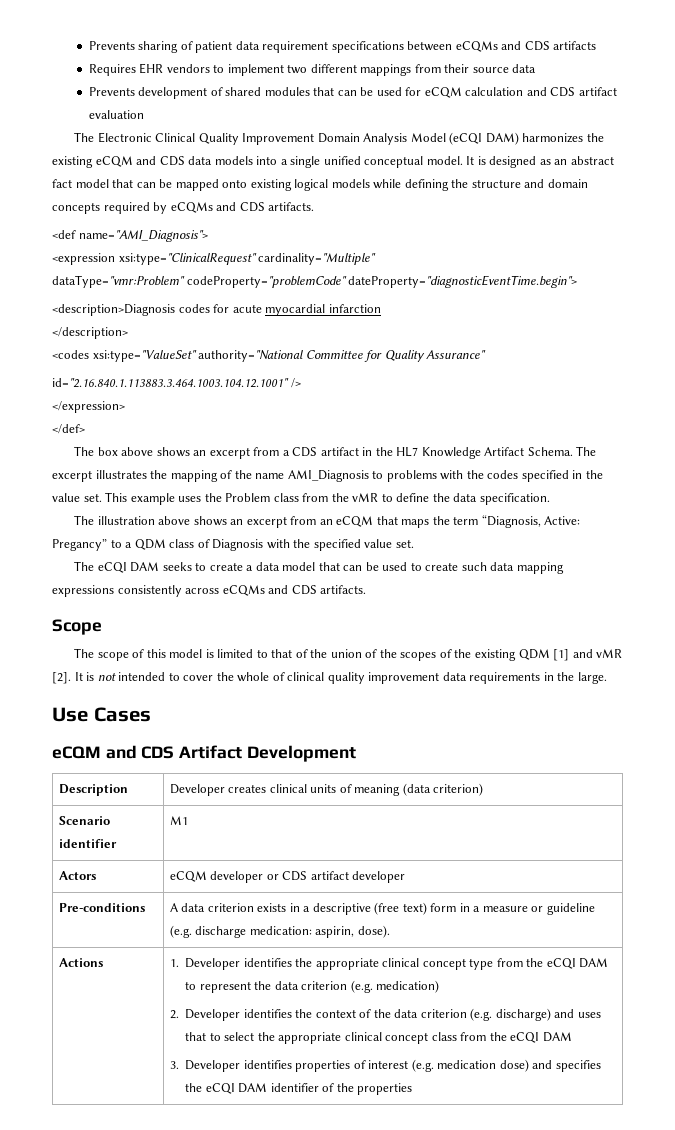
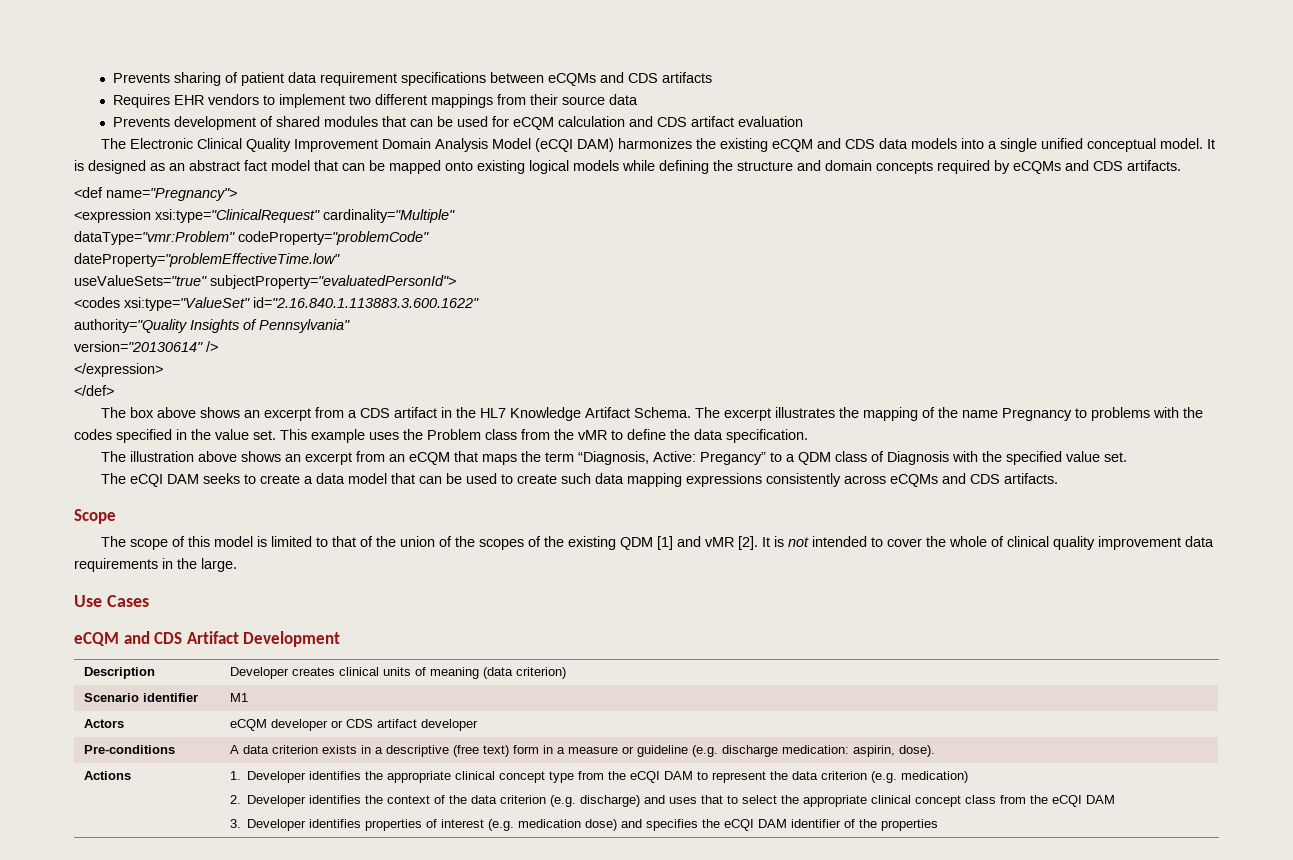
[78,230,208,242] name="AMI_Diagnosis"> -> [106,188,237,201] name="Pregnancy">
[348,275,578,288] [52,304,381,316] [52,327,128,339] [52,350,487,362] [52,378,289,388] dateProperty="diagnosticEventTime.begin"> // <description>Diagnosis codes for acute myocardial infarction // </description> // <codes xsi:type="ValueSet" authority="National Committee for Quality Assurance" // id="2.16.840.1.113883.3.464.1003.104.12.1001" -> [74,253,340,267] [74,275,456,289] [74,297,479,311] [74,319,350,333] [74,341,203,352] // dateProperty="problemEffectiveTime.low" // useValueSets="true" subjectProperty="evaluatedPersonId"> // <codes xsi:type="ValueSet" id="2.16.840.1.113883.3.600.1622" // authority="Quality Insights of Pennsylvania" // version="20130614"
[287,470,369,482] AMI_Diagnosis -> [1001,408,1072,421] Pregnancy

